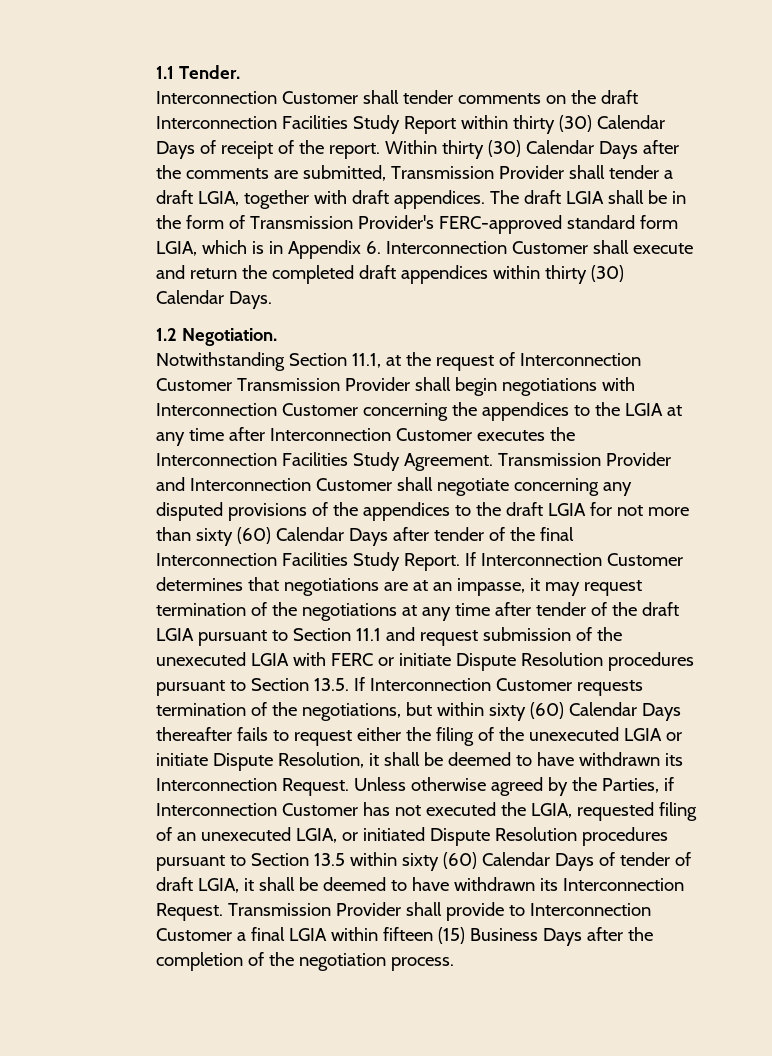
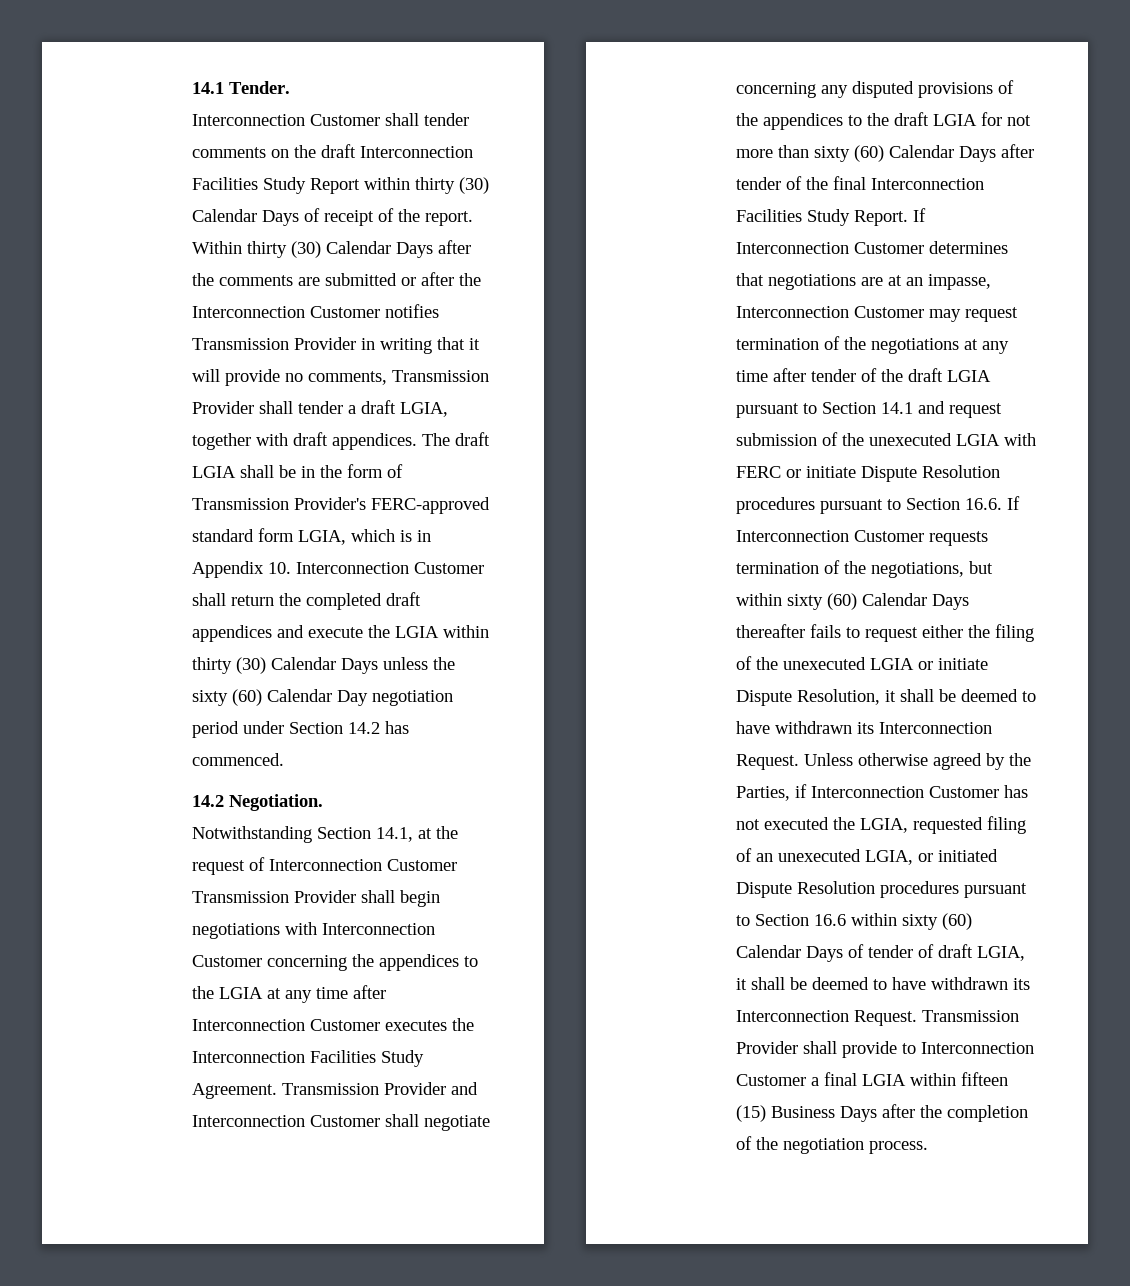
[156,66,175,79] 1.1 -> [191,82,224,94] 14.1
[303,165,387,181] submitted, -> [324,272,481,286] [191,304,439,318] [191,337,480,354] [191,369,387,386] submitted or after the Interconnection Customer notifies Transmission Provider in writing that it will provide no comments,
[366,240,694,254] [156,265,186,279] 6. Interconnection Customer shall execute and -> [267,562,484,574] [191,593,226,606] 10. Interconnection Customer shall
[493,265,625,284] [156,290,273,309] [156,328,178,341] within thirty (30) Calendar Days. // 1.2 -> [276,625,489,638] [191,657,455,674] [191,689,453,706] [191,721,409,738] [191,753,284,766] [191,795,224,807] and execute the LGIA within thirty (30) Calendar Days unless the sixty (60) Calendar Day negotiation period under Section 14.2 has commenced. // 14.2
[352,353,382,368] 11.1, -> [375,827,413,842] 14.1,
[530,578,541,591] it -> [735,306,924,318] Interconnection Customer
[356,628,382,641] 11.1 -> [880,402,913,414] 14.1
[314,678,350,691] 13.5. -> [964,498,1002,510] 16.6.
[314,853,346,866] 13.5 -> [813,914,846,926] 16.6

